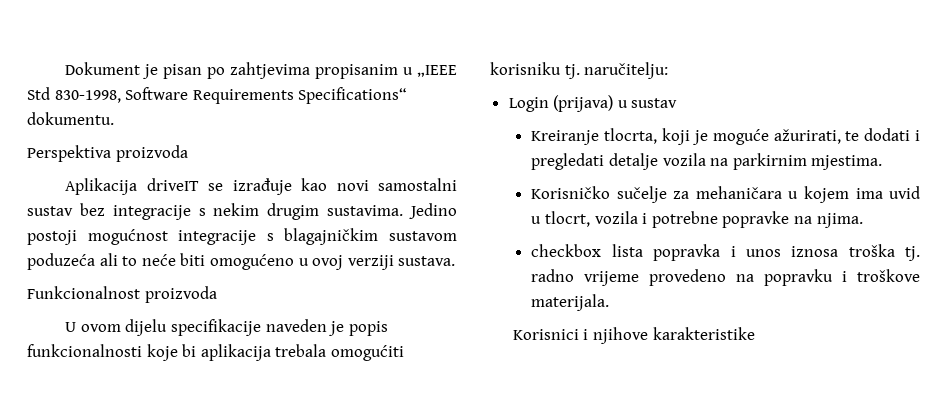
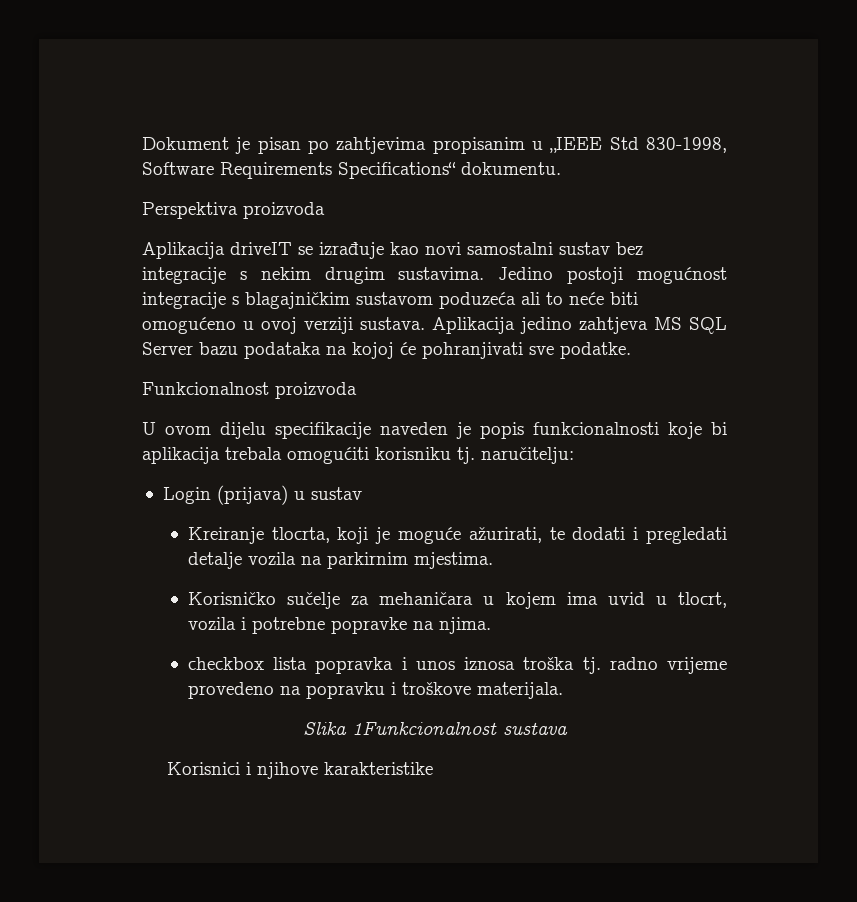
(456, 261) none -> [432,317,727,334] [142,342,631,359] Aplikacija jedino zahtjeva MS SQL Server bazu podataka na kojoj će pohranjivati sve podatke.
(610, 302) none -> [303,722,568,735] // Slika 1Funkcionalnost sustava

